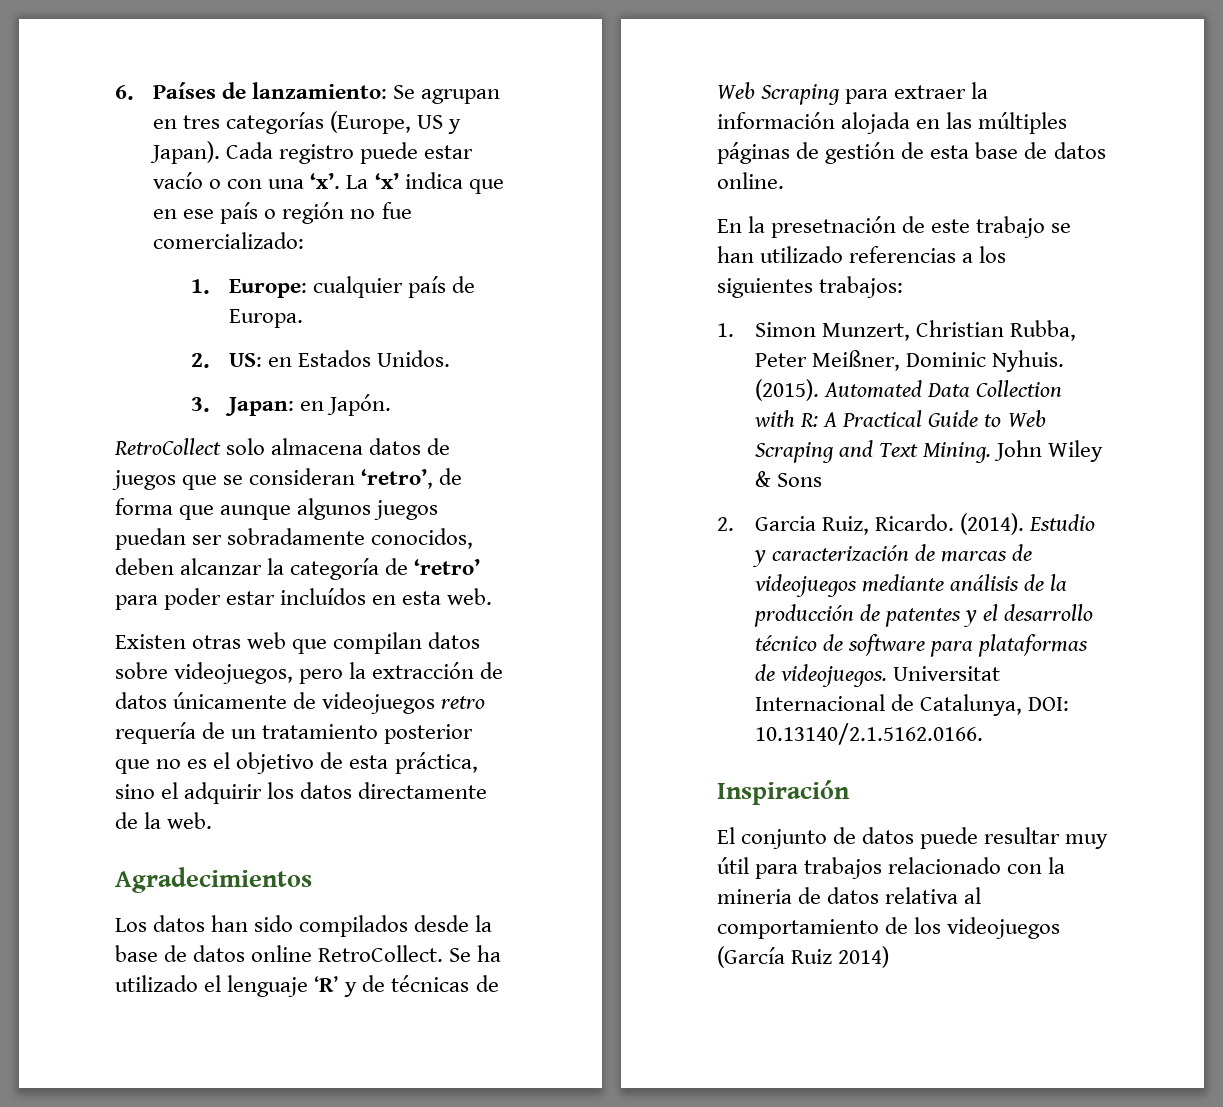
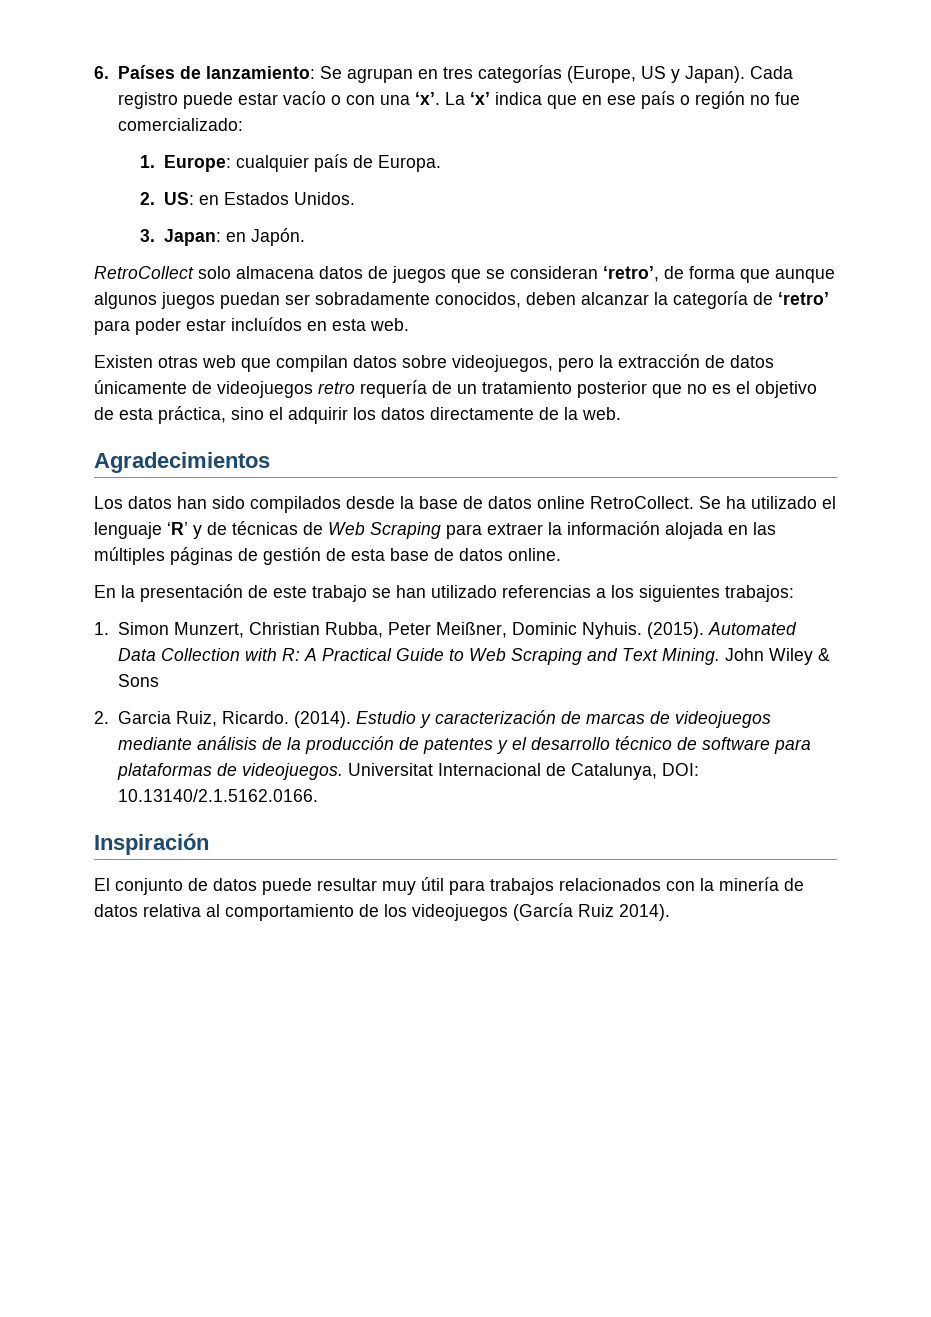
[771,216,897,238] presetnación -> [140,584,243,602] presentación
[888,857,1002,874] relacionado -> [559,878,661,891] relacionados
[717,889,792,904] mineria -> [719,877,779,891] minería
[838,946,890,968] 2014) -> [619,904,670,921] 2014).

